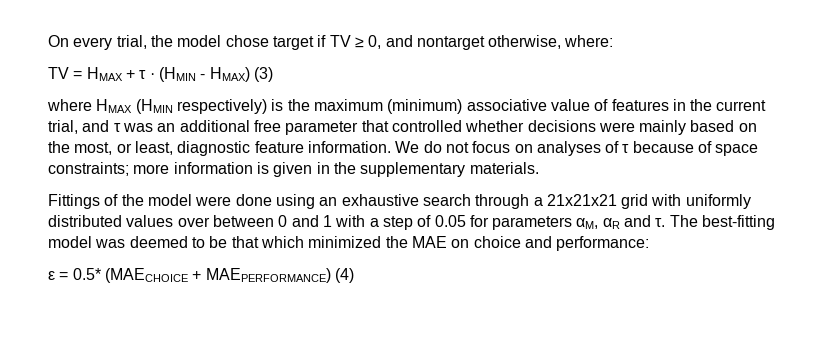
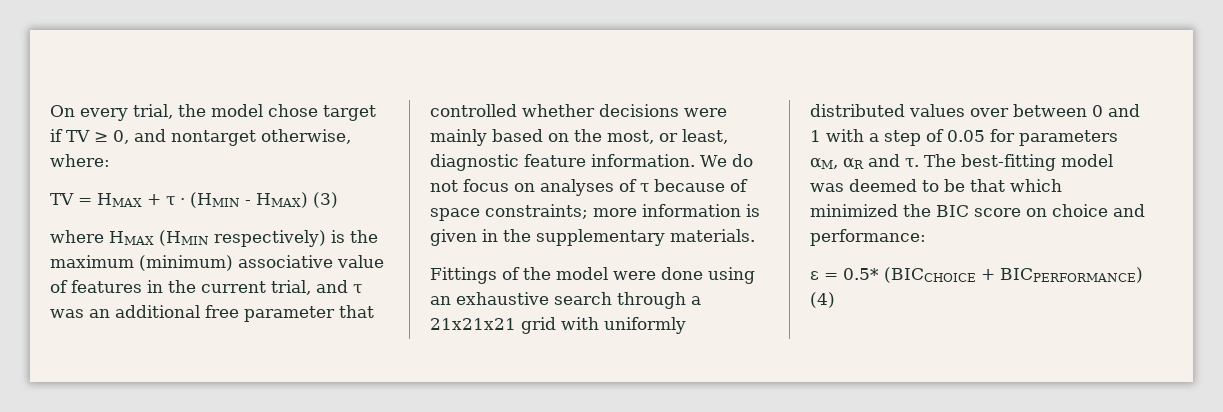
[411,236,447,248] MAE -> [936,205,1021,217] BIC score
[104,268,331,283] (MAECHOICE + MAEPERFORMANCE) -> [884,267,1143,283] (BICCHOICE + BICPERFORMANCE)

